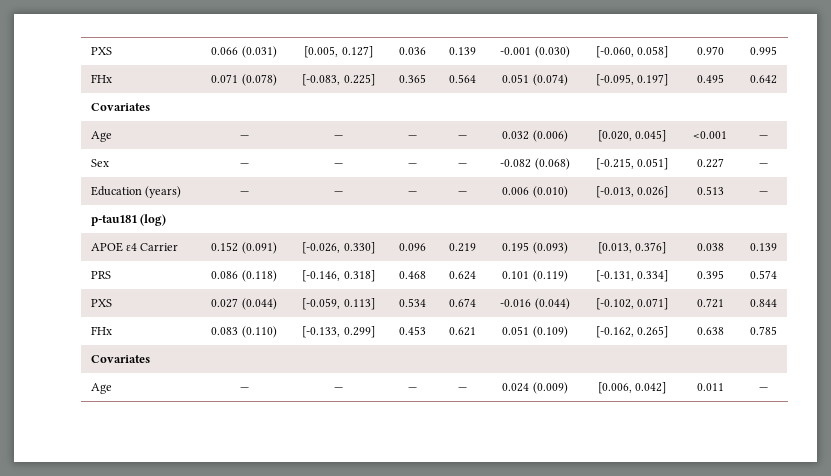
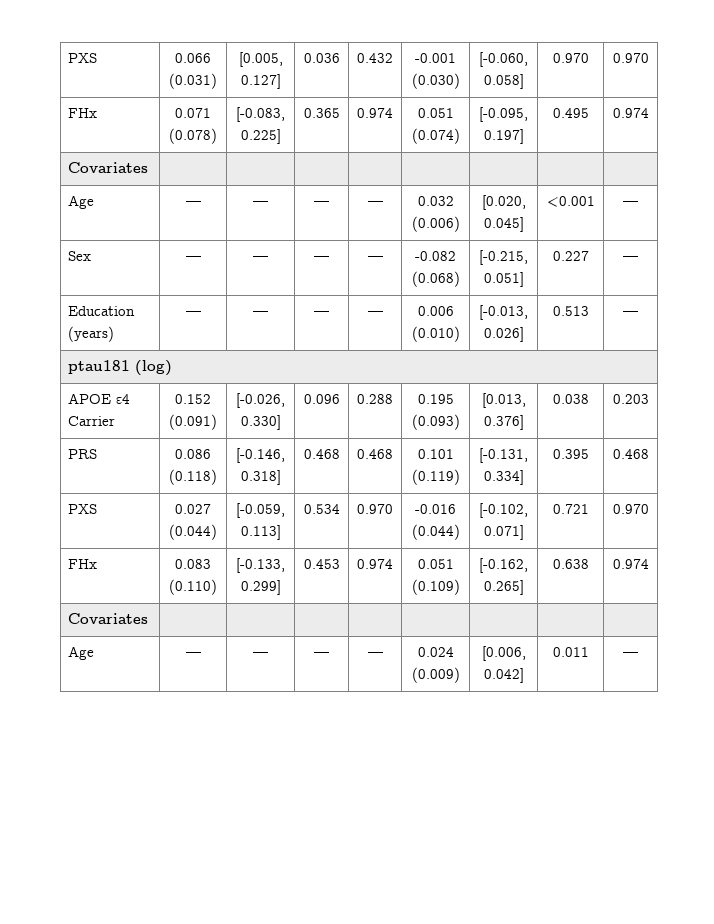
[449,47,476,55] 0.139 -> [357,53,393,63] 0.432
[749,46,777,55] 0.995 -> [612,53,649,63] 0.970
[449,74,476,83] 0.564 -> [357,108,393,118] 0.974
[749,75,777,84] 0.642 -> [612,108,649,118] 0.974
[90,215,137,226] p-tau181 -> [68,360,131,374] ptau181
[449,243,476,252] 0.219 -> [357,394,393,404] 0.288
[749,243,777,251] 0.139 -> [612,394,649,404] 0.203
[449,271,476,280] 0.624 -> [357,449,393,459] 0.468
[749,270,777,279] 0.574 -> [612,449,649,459] 0.468
[449,298,476,307] 0.674 -> [357,504,393,514] 0.970
[749,299,777,307] 0.844 -> [612,504,649,514] 0.970
[449,327,476,336] 0.621 -> [357,559,393,569] 0.974
[749,326,777,335] 0.785 -> [612,559,649,569] 0.974

